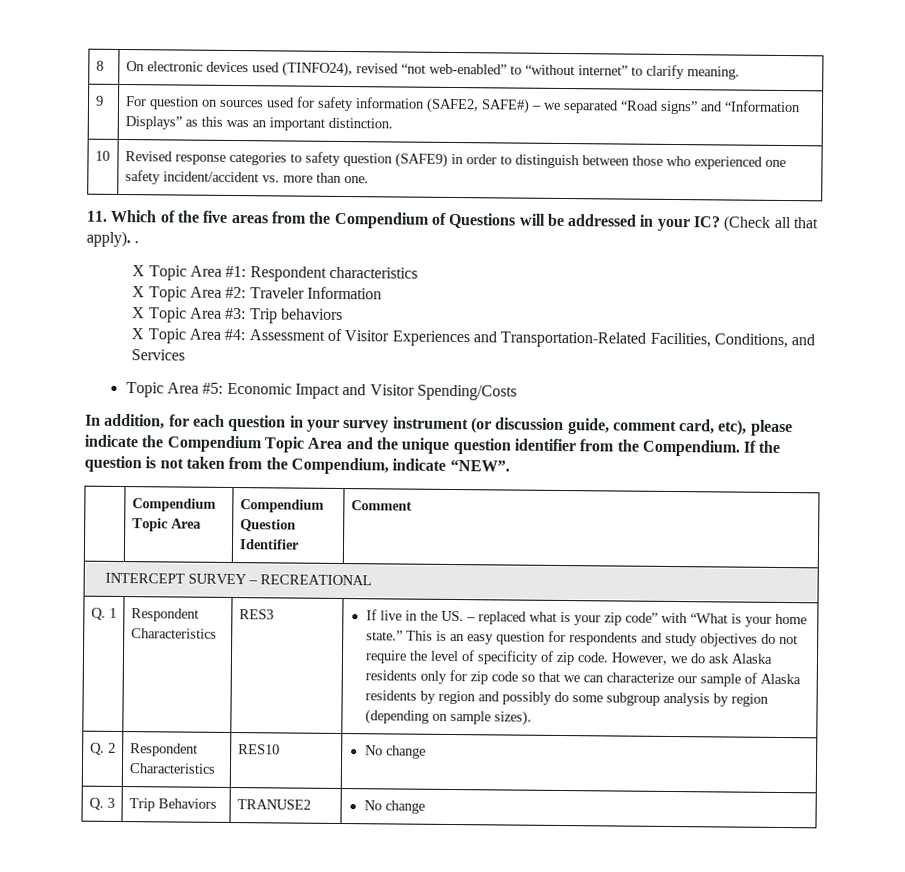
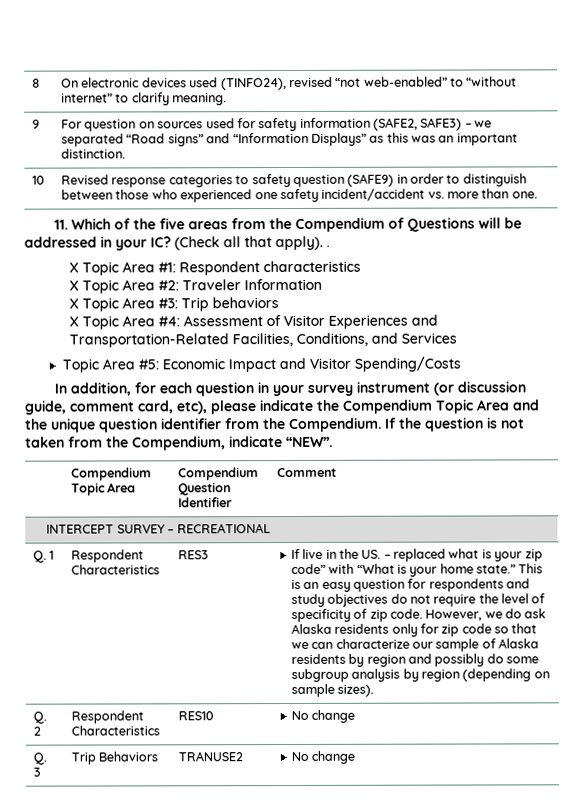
[480,98,530,114] SAFE#) -> [420,117,463,131] SAFE3)

